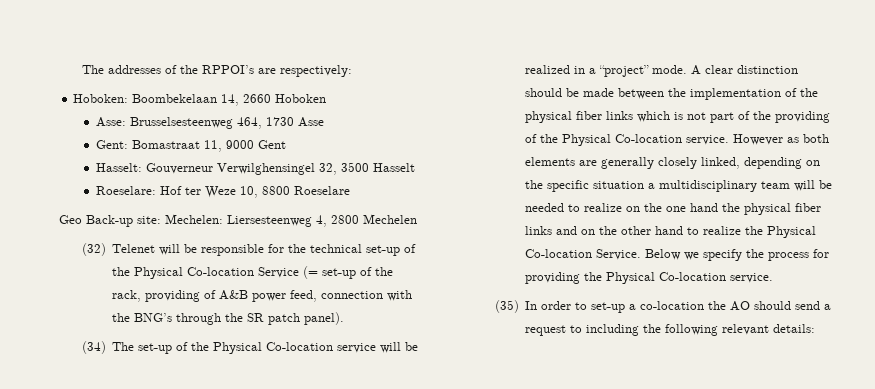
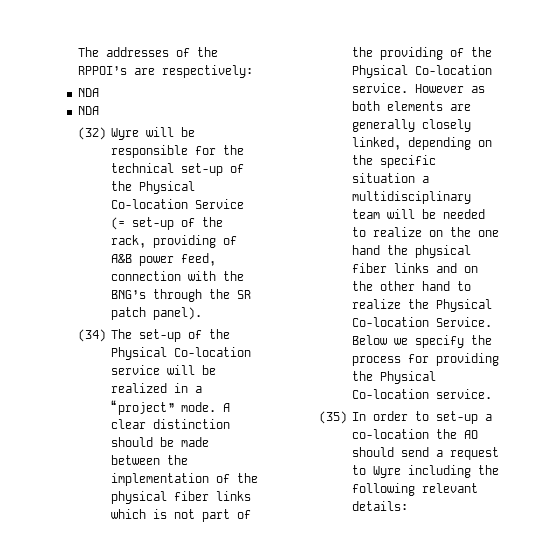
[73,94,327,106] [96,117,325,129] [96,140,287,152] [96,162,416,175] [96,186,351,198] [58,214,417,227] Hoboken: Boombekelaan 14, 2660 Hoboken // Asse: Brusselsesteenweg 464, 1730 Asse // Gent: Bomastraat 11, 9000 Gent // Hasselt: Gouverneur Verwilghensingel 32, 3500 Hasselt // Roeselare: Hof ter Weze 10, 8800 Roeselare // Geo Back-up site: Mechelen: Liersesteenweg 4, 2800 Mechelen -> [77,88,99,97] [77,106,99,115] NDA // NDA
[112,244,156,253] Telenet -> [111,128,140,140] Wyre
(583, 329) none -> [373,466,402,478] Wyre

